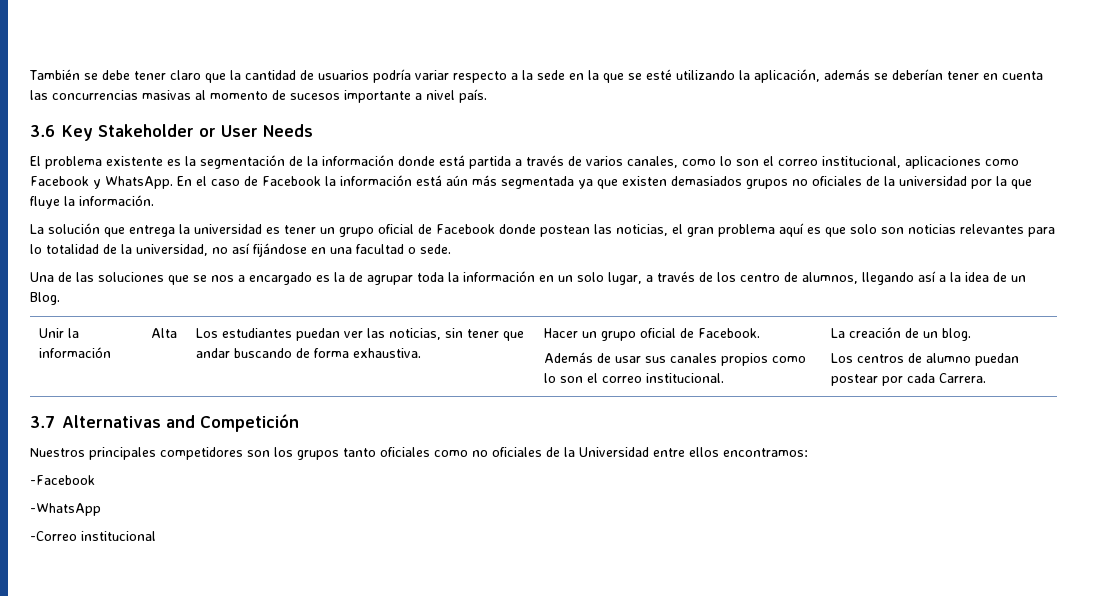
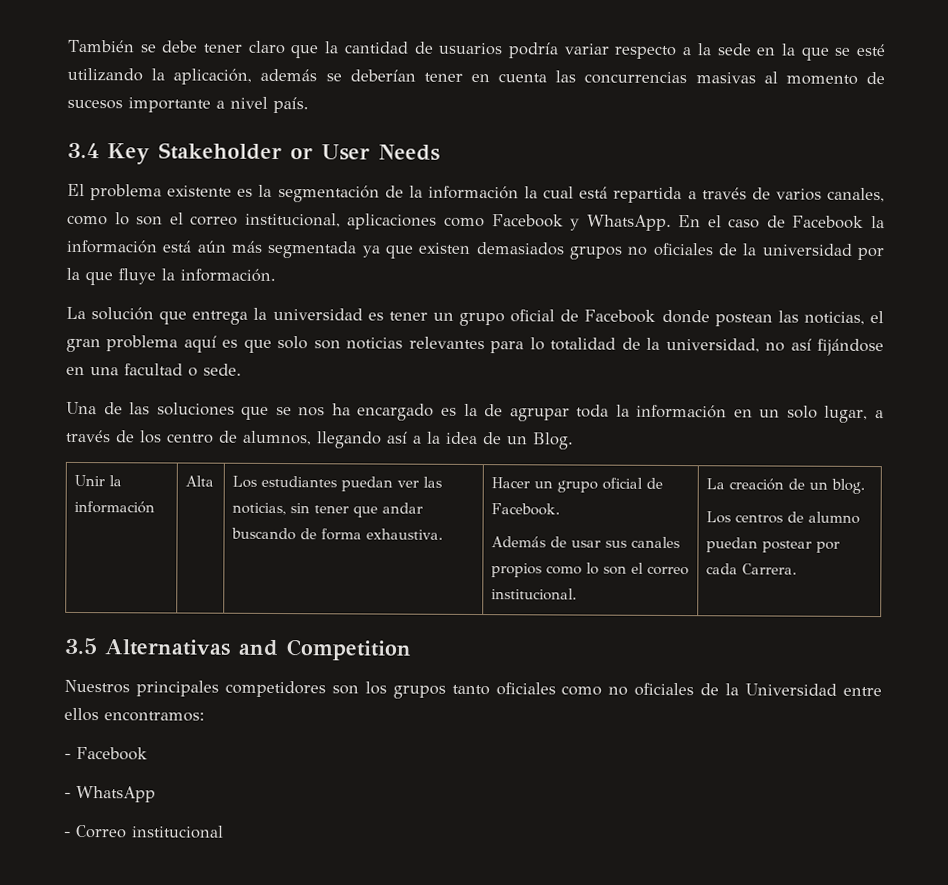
[30,125,55,137] 3.6 -> [67,142,100,159] 3.4
[398,155,511,169] donde está partida -> [524,186,683,204] la cual está repartida
[238,275,245,282] a -> [331,403,351,416] ha
[30,416,55,428] 3.7 -> [64,637,98,655] 3.5
[200,414,299,432] Competición -> [286,639,413,661] Competition
[30,475,95,485] [30,503,101,516] [30,531,77,541] -Facebook // -WhatsApp // -Correo -> [64,746,148,761] [64,785,156,803] [63,824,127,839] - Facebook // - WhatsApp // - Correo

